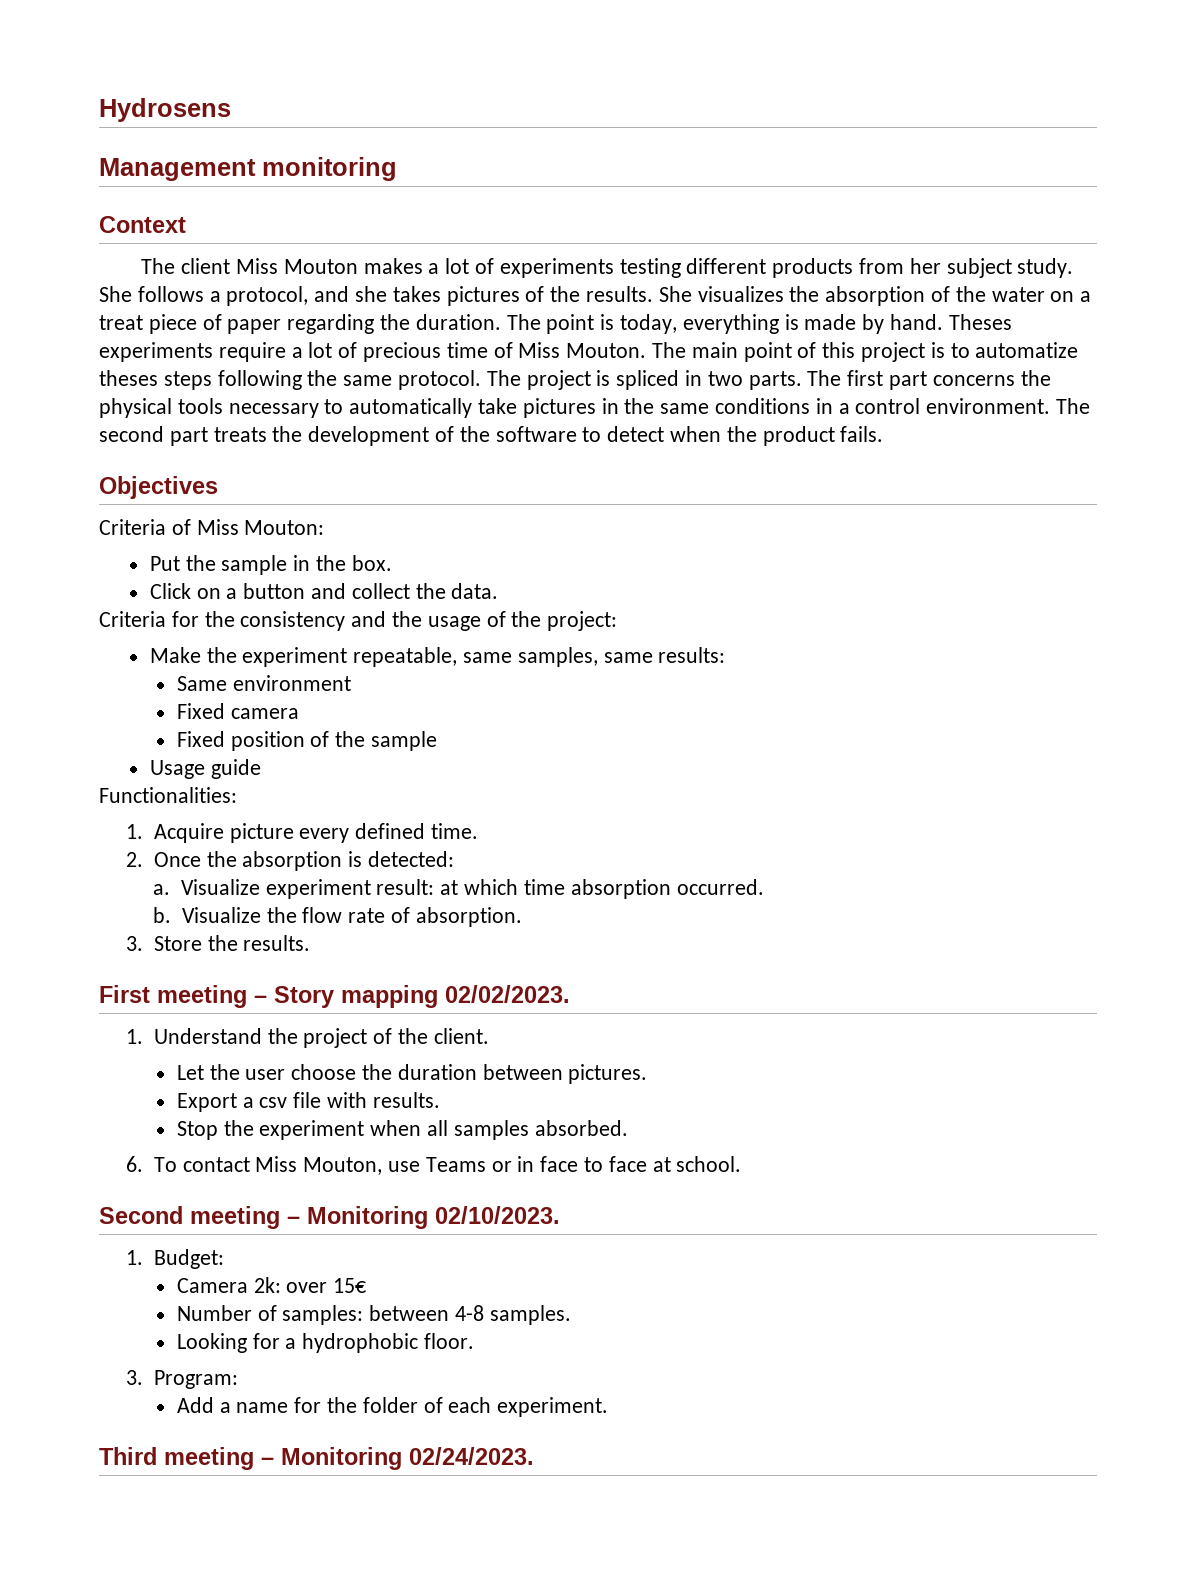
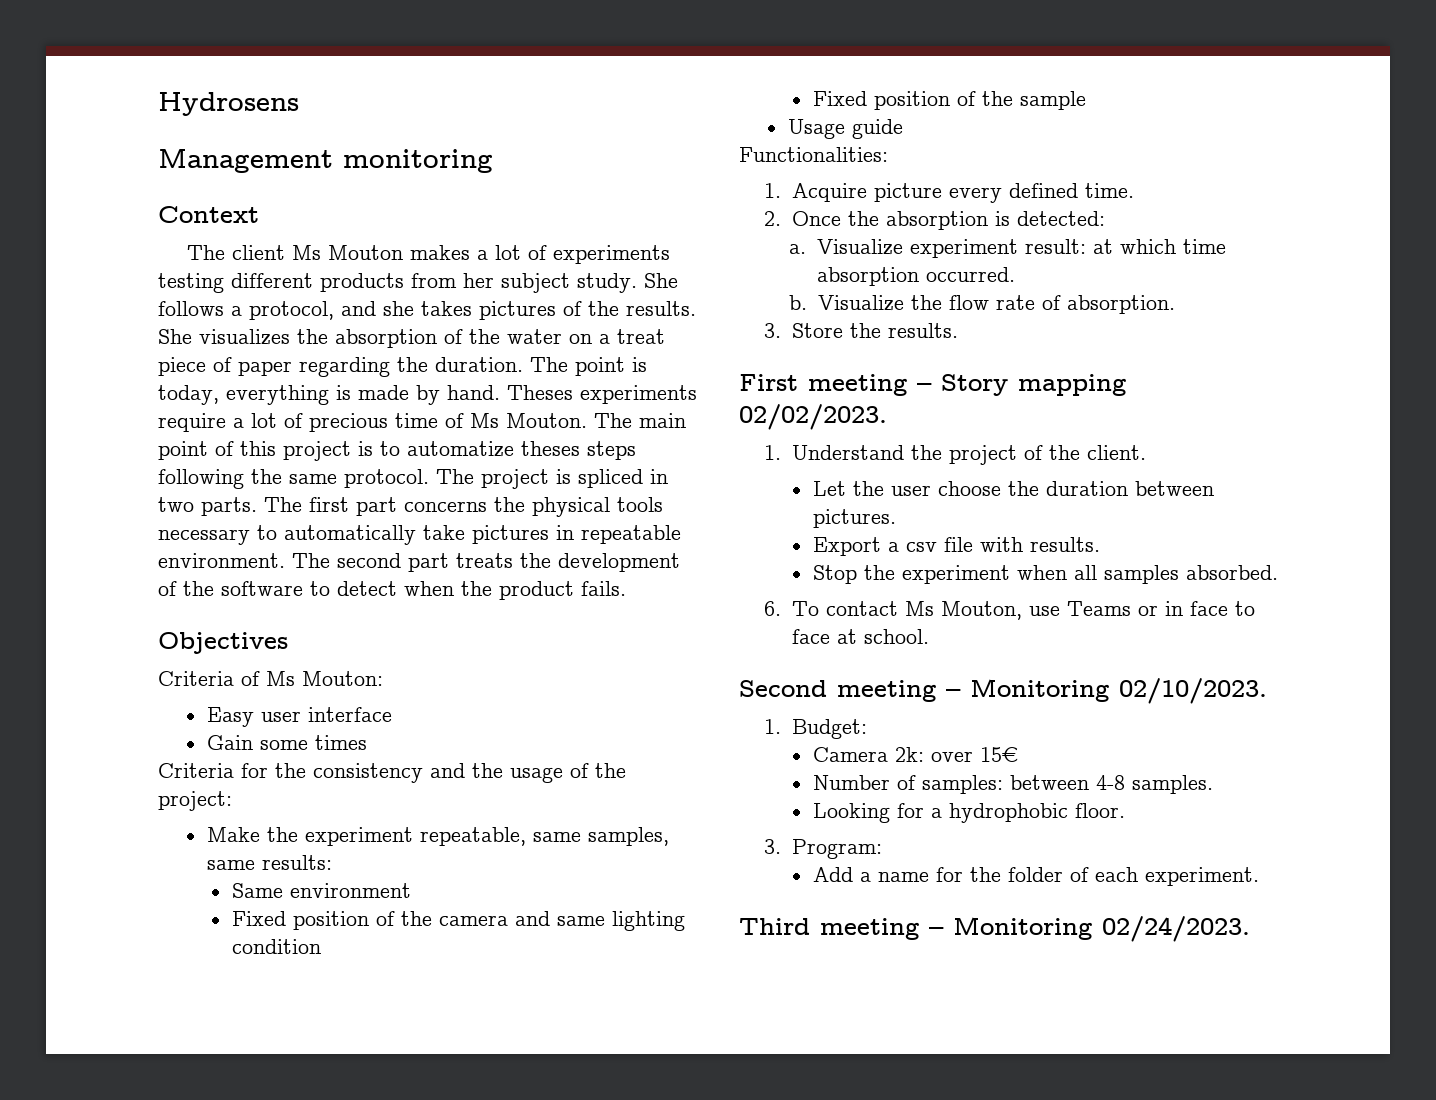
[235,258,278,274] Miss -> [292,245,322,260] Ms
[518,342,561,358] Miss -> [470,413,499,428] Ms
[624,398,921,414] the same conditions in a control -> [581,525,681,544] repeatable
[196,519,239,535] Miss -> [266,671,295,686] Ms
[149,555,392,575] [149,583,499,599] Put the sample in the box. // Click on a button and collect the data. -> [206,707,392,727] [206,735,367,750] Easy user interface // Gain some times
[230,708,299,719] camera -> [292,911,685,931] [231,939,321,954] position of the camera and same lighting condition
[255,1156,298,1172] Miss -> [904,601,934,616] Ms

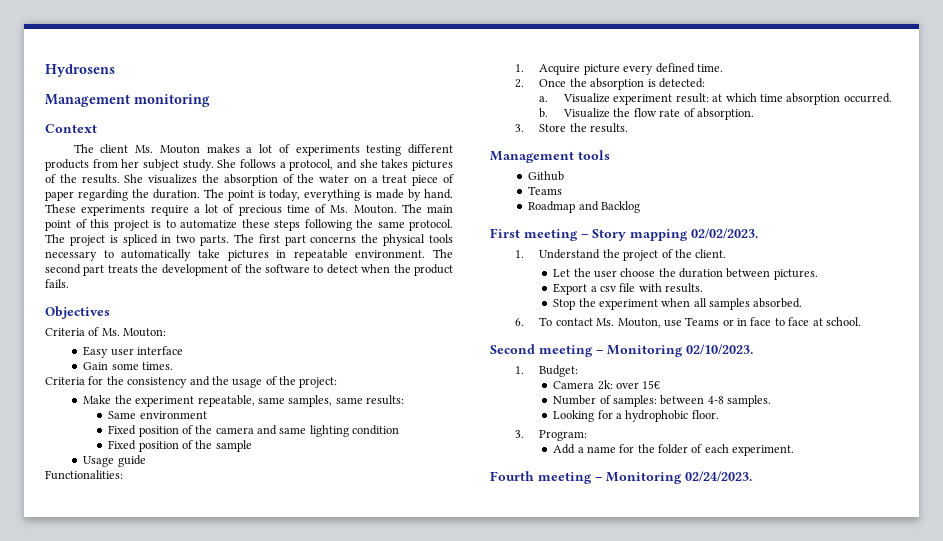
[292,245,322,260] Ms -> [135,145,154,153] Ms.
[507,385,573,400] Theses -> [45,204,76,213] These
[470,413,499,428] Ms -> [330,205,349,213] Ms.
[521,441,580,456] theses -> [241,219,270,228] these
[266,671,295,686] Ms -> [101,328,120,336] Ms.
[314,735,367,750] times -> [142,362,174,370] times.
(958, 330) none -> [490,150,610,163] [528,171,565,181] [528,186,563,195] [528,201,641,213] // Management tools // Github // Teams // Roadmap and Backlog
[904,601,934,616] Ms -> [596,318,615,326] Ms.
[739,918,810,935] Third -> [490,471,534,481] Fourth

